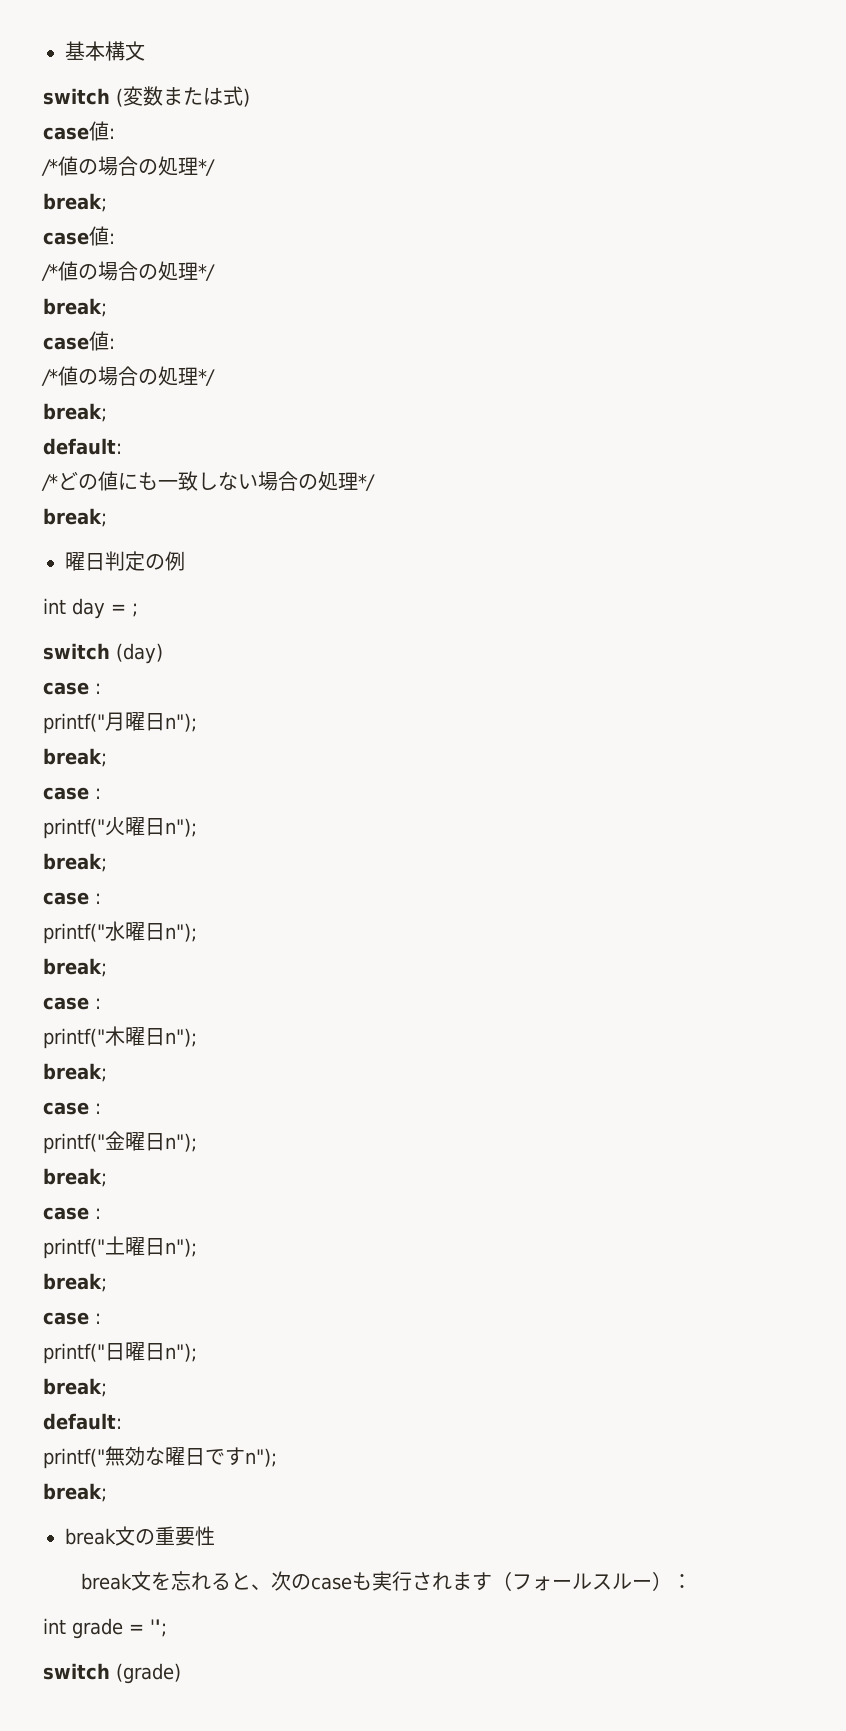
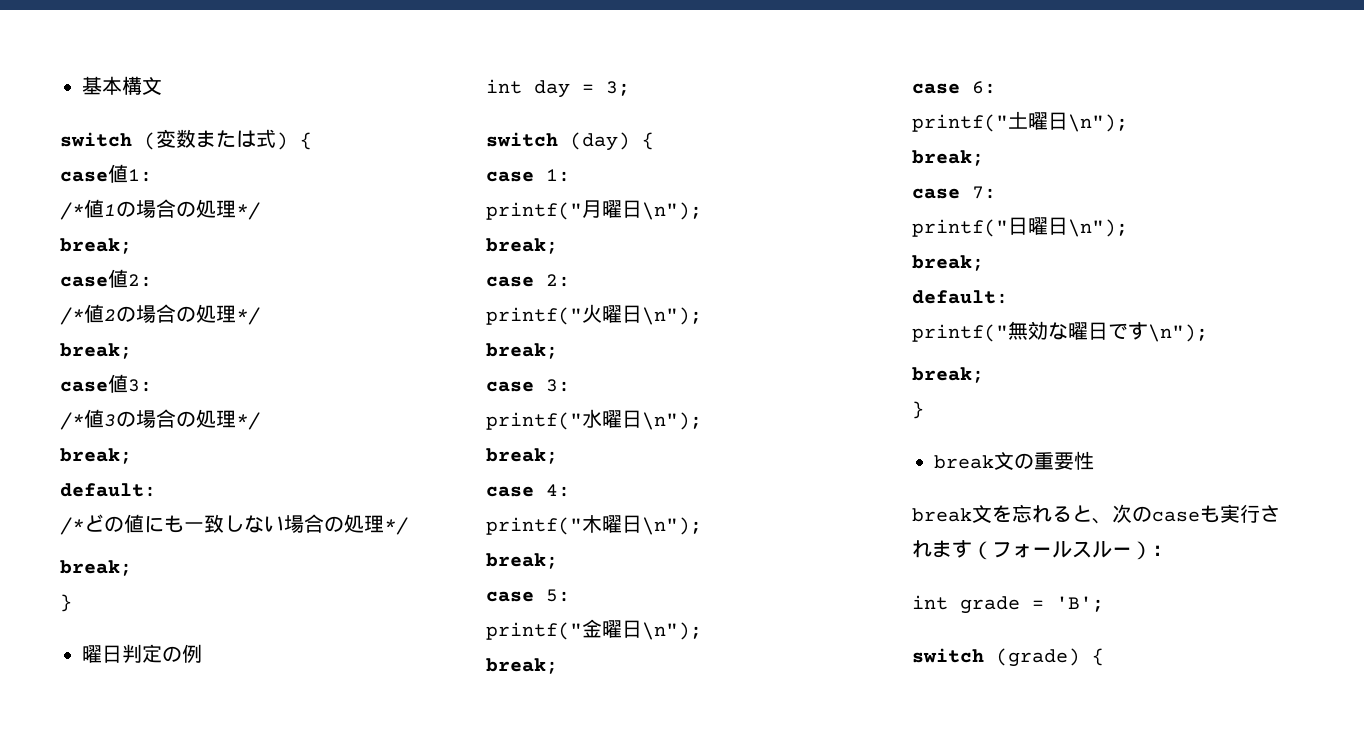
[43,121,115,141] [41,156,215,176] [43,193,107,212] [43,226,115,246] [41,261,215,281] [43,298,107,317] [43,331,115,351] [41,366,78,386] // case値: // /*値の場合の処理*/ // break; // case値: // /*値の場合の処理*/ // break; // case値: // /*値 -> [300,132,312,150] [60,164,152,183] [60,199,260,220] [60,238,132,254] [60,269,152,288] [60,304,260,325] [60,343,132,359] [60,374,152,393] [60,409,116,430] { // case値1: // /*値1の場合の処理*/ // break; // case値2: // /*値2の場合の処理*/ // break; // case値3: // /*値3
(107, 517) none -> [60,594,72,612] // }
[132,603,138,617] ; -> [606,81,630,96] 3;
[43,682,101,695] // case : -> [642,132,654,150] [486,169,570,182] { // case 1:
[165,713,197,732] [43,748,107,767] [43,787,101,800] n"); // break; // case : -> [642,202,702,220] [486,238,558,254] [486,274,570,287] \n"); // break; // case 2:
[165,818,197,837] [43,853,107,872] [43,892,101,905] n"); // break; // case : -> [642,307,702,325] [486,343,558,359] [486,379,570,392] \n"); // break; // case 3:
[165,923,197,942] [43,958,107,977] [43,997,101,1010] n"); // break; // case : -> [642,412,702,430] [486,448,558,464] [486,484,570,497] \n"); // break; // case 4:
[165,1028,197,1047] [43,1063,107,1082] [43,1102,101,1115] n"); // break; // case : -> [642,517,702,535] [486,553,558,569] [486,589,570,602] \n"); // break; // case 5:
[165,1133,197,1152] [43,1168,107,1187] [43,1207,101,1220] n"); // break; // case : -> [642,622,702,640] [486,658,558,674] [912,81,996,94] \n"); // break; // case 6:
[165,1238,197,1257] [43,1273,107,1292] [43,1312,101,1325] n"); // break; // case : -> [1068,114,1128,132] [912,150,984,166] [912,186,996,199] \n"); // break; // case 7:
[165,1343,197,1362] n"); -> [1068,219,1128,237] \n");
[245,1448,277,1467] [43,1483,107,1502] n"); // break; -> [1148,324,1208,342] [912,367,984,383] [912,401,924,419] \n"); // break; // }
[150,1619,167,1637] ''; -> [1056,596,1104,612] 'B';
(181, 1673) none -> [1092,648,1104,666] {

